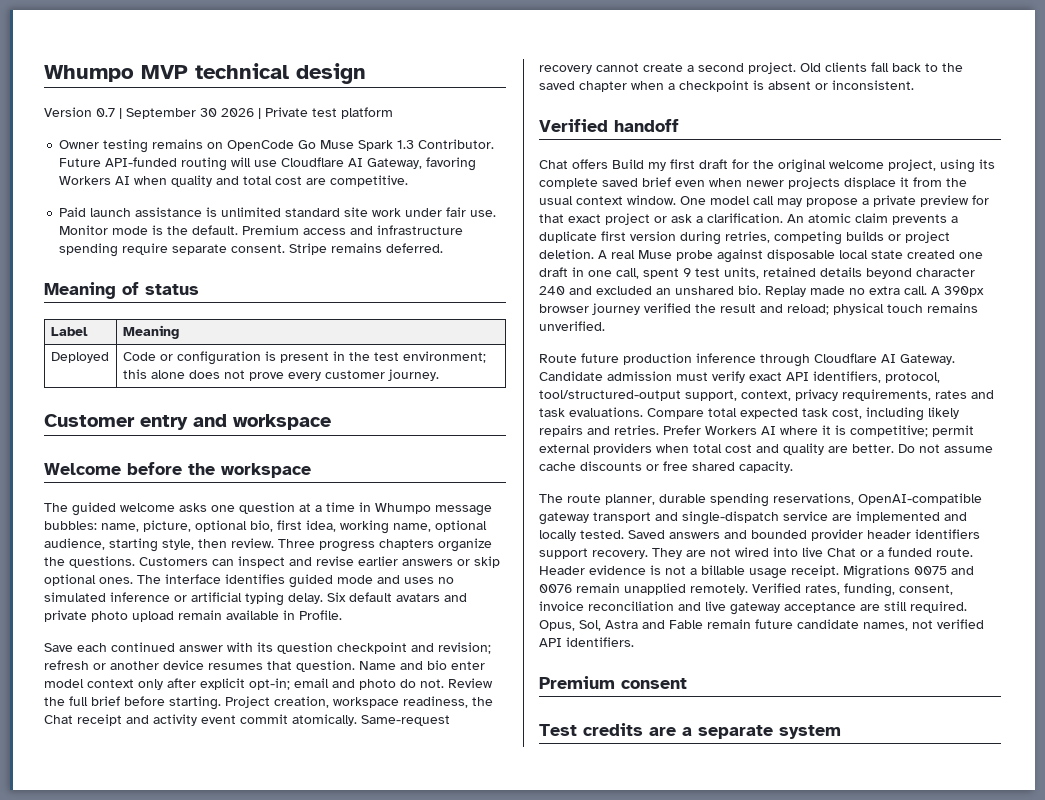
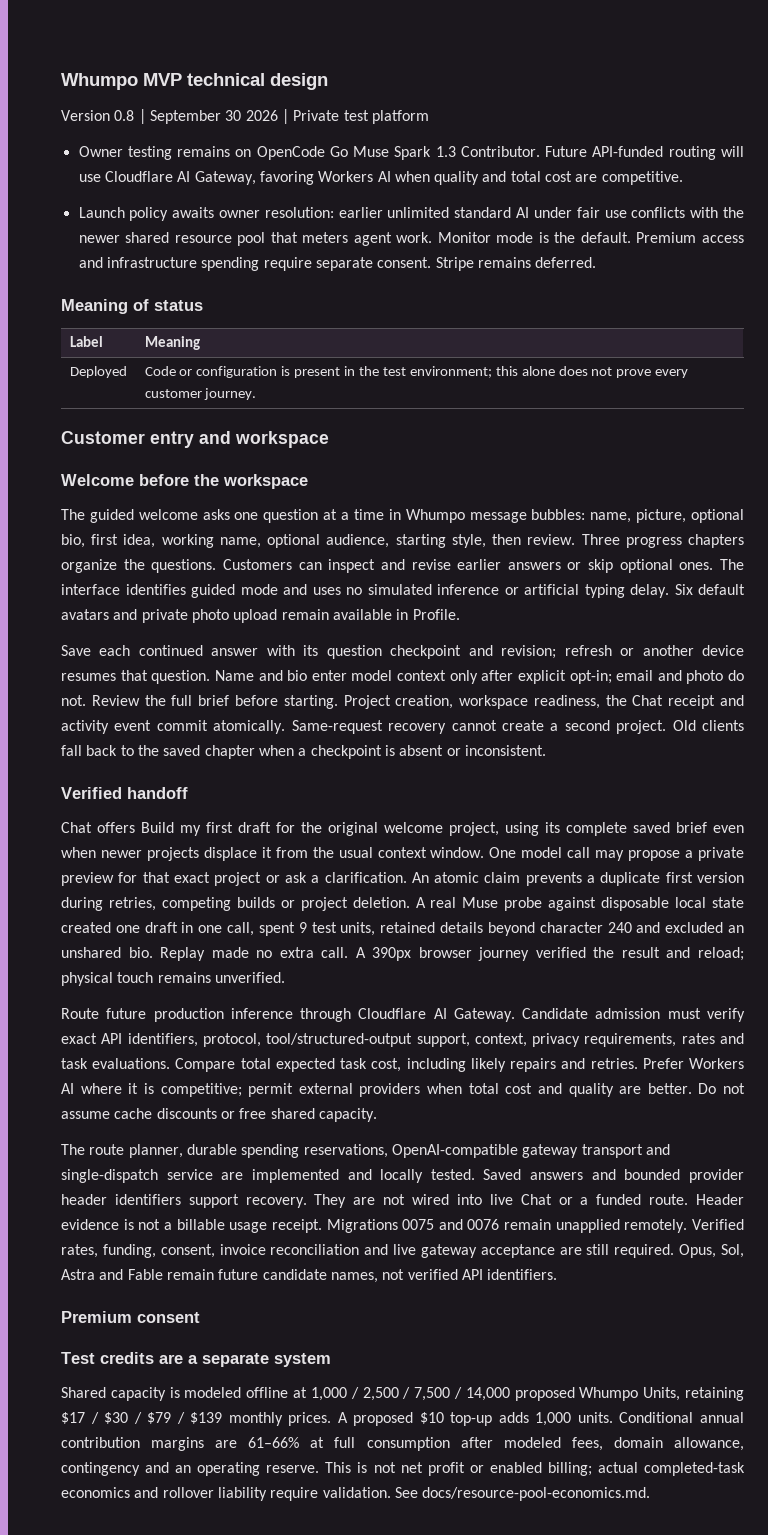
[96,108,115,117] 0.7 -> [114,110,135,121] 0.8
[59,207,497,217] Paid launch assistance is unlimited standard site work under fair use. -> [78,207,744,221] [78,232,433,246] Launch policy awaits owner resolution: earlier unlimited standard AI under fair use conflicts with the newer shared resource pool that meters agent work.
(841, 732) none -> [61,1387,744,1401] [61,1412,745,1426] [61,1437,745,1451] [61,1462,745,1476] [61,1487,651,1501] // Shared capacity is modeled offline at 1,000 / 2,500 / 7,500 / 14,000 proposed Whumpo Units, retaining $17 / $30 / $79 / $139 monthly prices. A proposed $10 top-up adds 1,000 units. Conditional annual contribution margins are 61–66% at full consumption after modeled fees, domain allowance, contingency and an operating reserve. This is not net profit or enabled billing; actual completed-task economics and rollover liability require validation. See docs/resource-pool-economics.md.

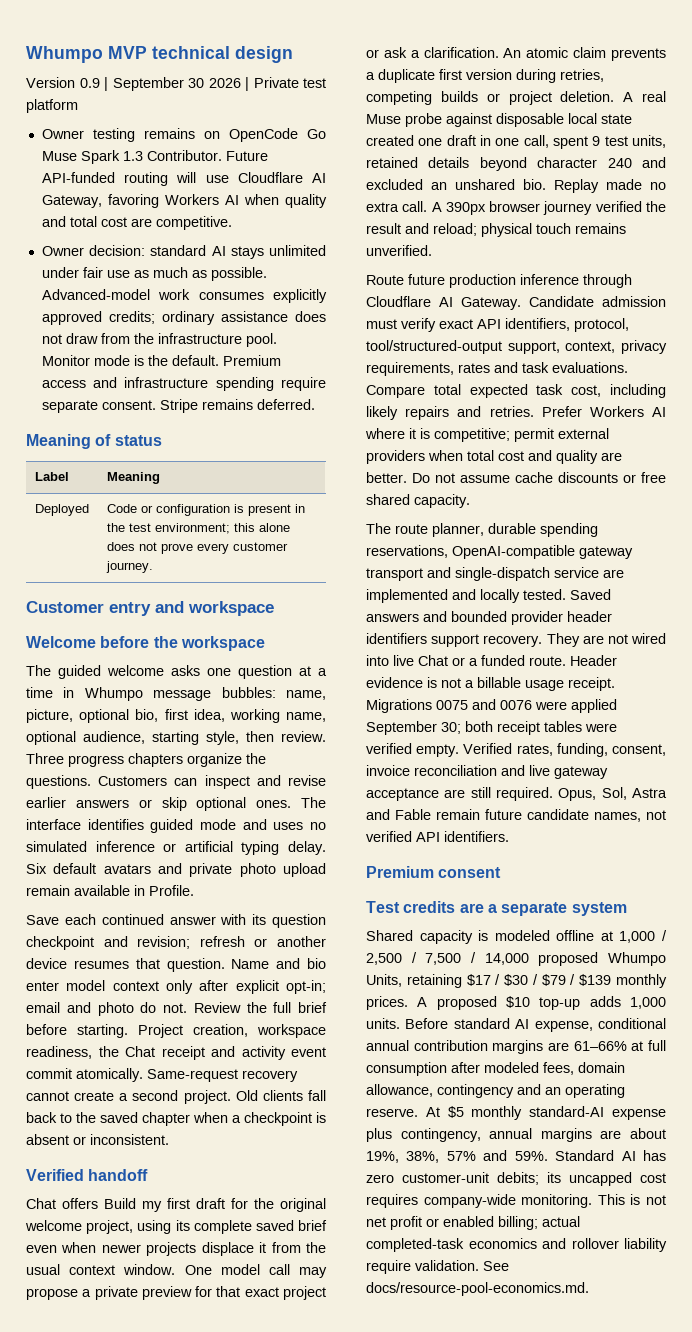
[114,110,135,121] 0.8 -> [79,78,100,88] 0.9
[78,207,744,221] [78,232,433,246] Launch policy awaits owner resolution: earlier unlimited standard AI under fair use conflicts with the newer shared resource pool that meters agent work. -> [41,245,326,259] [41,267,267,281] [41,289,327,303] [41,311,326,325] [41,333,277,347] Owner decision: standard AI stays unlimited under fair use as much as possible. Advanced-model work consumes explicitly approved credits; ordinary assistance does not draw from the infrastructure pool.
[504,1219,688,1233] remain unapplied remotely. -> [535,699,617,713] [366,721,617,735] [366,743,460,757] were applied September 30; both receipt tables were verified empty.
[619,1412,694,1423] Conditional -> [405,1018,666,1032] Before standard AI expense, conditional
(320, 1469) none -> [425,1106,666,1120] [366,1128,666,1142] [366,1150,666,1163] [366,1172,666,1186] [366,1194,593,1208] At $5 monthly standard-AI expense plus contingency, annual margins are about 19%, 38%, 57% and 59%. Standard AI has zero customer-unit debits; its uncapped cost requires company-wide monitoring.

